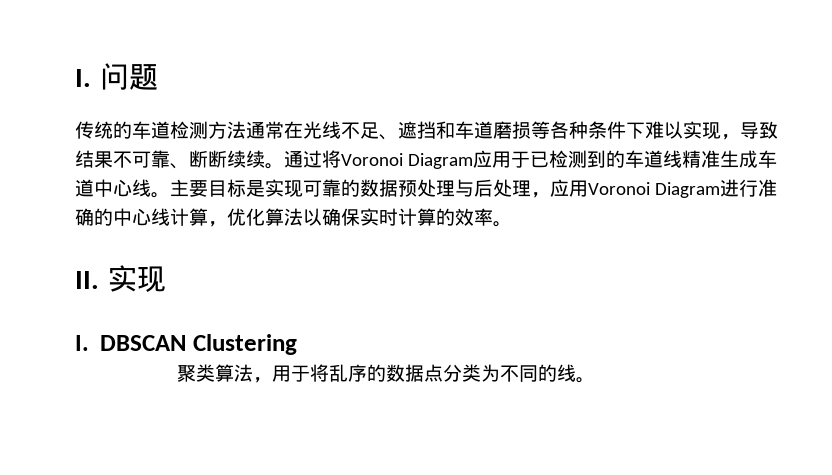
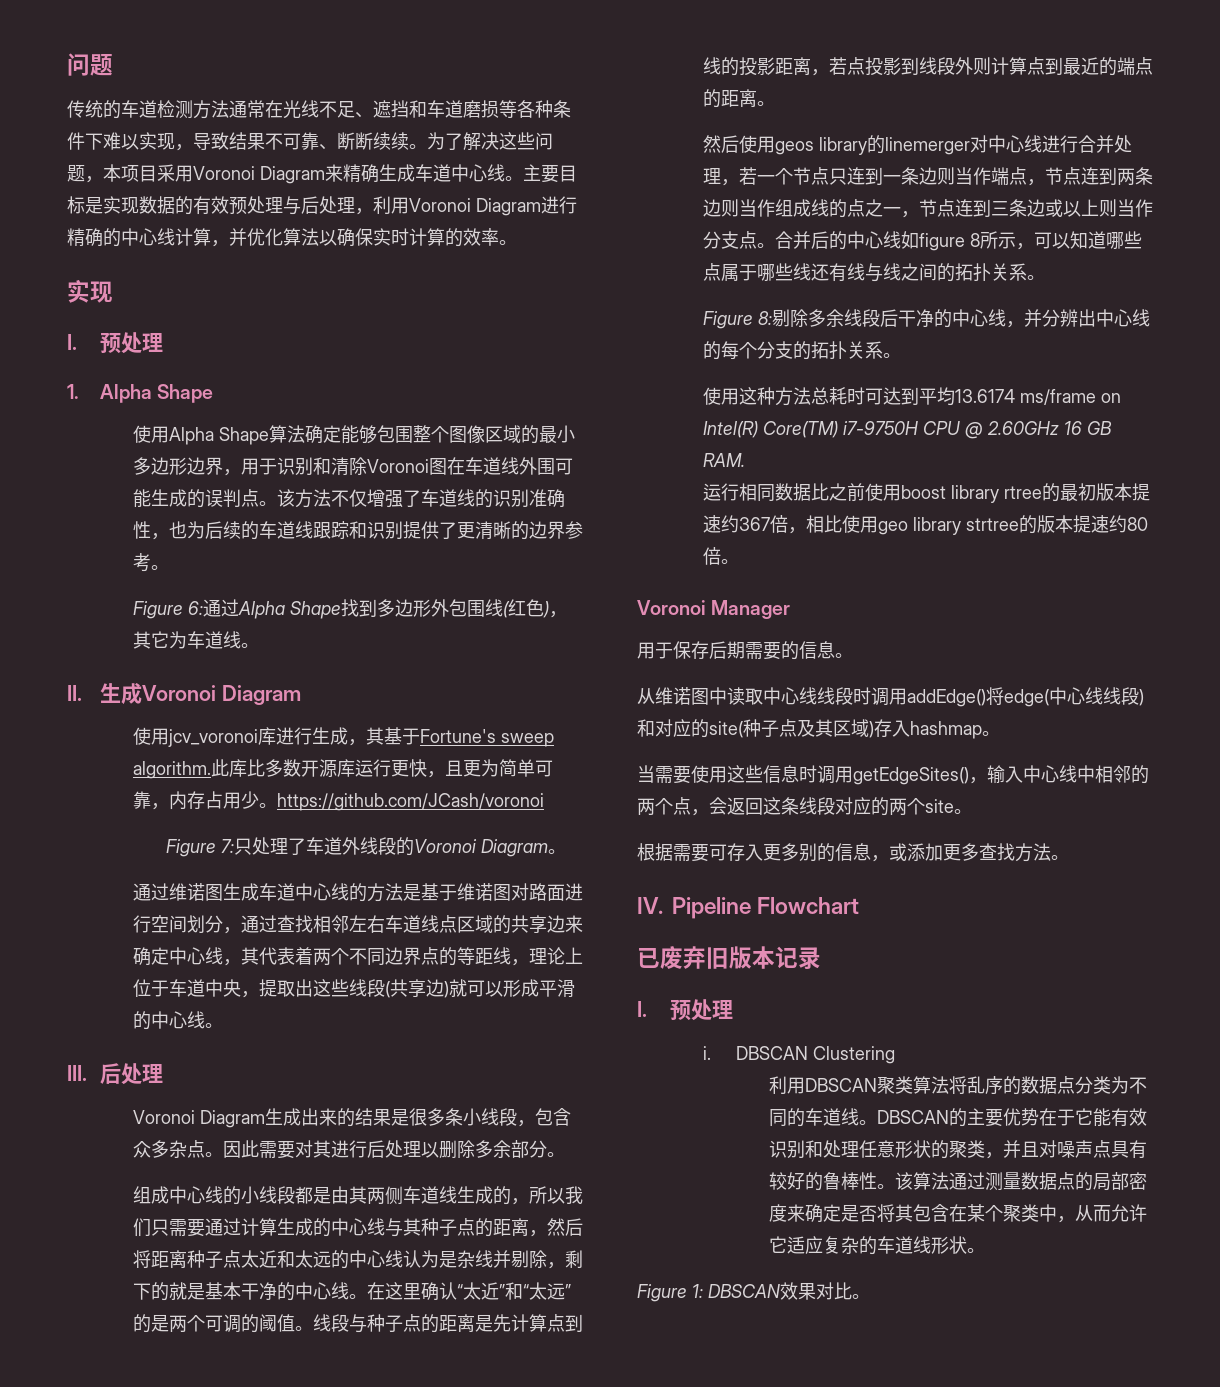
[75,69,91,87] I. -> (67, 64) none
[284,150,720,169] 通过将Voronoi Diagram应用于已检测到的车道线精准 -> [427,132,553,151] [67,164,379,184] 为了解决这些问题，本项目采用Voronoi Diagram来精确
[303,179,398,197] 可靠的数据 -> [139,196,229,215] 数据的有效
[550,179,569,197] 应 -> [373,196,391,214] 利
[757,179,777,197] 准 -> [67,228,85,246] 精
(227, 224) none -> [229,228,247,246] 并
[75,271,99,289] II. -> (517, 242) none
(89, 343) none -> [99,332,163,354] [67,384,214,403] [132,425,575,445] [132,457,573,476] [132,489,565,508] [132,521,583,540] [132,553,169,572] [132,599,567,619] [132,631,259,649] [67,682,301,705] [132,727,554,747] [132,759,553,779] [132,791,544,811] [165,837,566,857] [132,883,583,902] [132,915,583,934] [132,947,583,966] [132,979,575,998] [132,1011,223,1030] [67,1063,163,1085] [132,1108,571,1128] [132,1140,565,1159] [132,1186,583,1205] [132,1218,583,1237] [132,1250,583,1269] [132,1282,571,1301] [132,1314,583,1333] [702,57,1153,76] [702,89,775,108] [702,135,1132,155] [702,167,1153,186] [702,199,1153,218] [702,231,1142,251] [702,263,1045,282] [702,309,1150,329] [702,341,901,360] [702,387,1121,406] [702,421,1112,439] [702,453,745,467] [702,483,1150,503] [702,515,1148,535] [702,547,739,565] [637,600,791,619] [637,641,853,660] [637,687,1144,707] [637,719,1000,739] [637,765,1149,785] [637,797,972,816] [637,843,1069,862] [637,897,860,919] [637,946,821,970] [637,999,733,1021] [702,1046,711,1060] 预处理 // 1. Alpha Shape // 使用Alpha Shape算法确定能够包围整个图像区域的最小多边形边界，用于识别和清除Voronoi图在车道线外围可能生成的误判点。该方法不仅增强了车道线的识别准确性，也为后续的车道线跟踪和识别提供了更清晰的边界参考。 // Figure 6:通过Alpha Shape找到多边形外包围线(红色)，其它为车道线。 // II.生成Voronoi Diagram // 使用jcv_voronoi库进行生成，其基于Fortune's sweep algorithm.此库比多数开源库运行更快，且更为简单可靠，内存占用少。https://github.com/JCash/voronoi // Figure 7:只处理了车道外线段的Voronoi Diagram。 // 通过维诺图生成车道中心线的方法是基于维诺图对路面进行空间划分，通过查找相邻左右车道线点区域的共享边来确定中心线，其代表着两个不同边界点的等距线，理论上位于车道中央，提取出这些线段(共享边)就可以形成平滑的中心线。 // III.后处理 // Voronoi Diagram生成出来的结果是很多条小线段，包含众多杂点。因此需要对其进行后处理以删除多余部分。 // 组成中心线的小线段都是由其两侧车道线生成的，所以我们只需要通过计算生成的中心线与其种子点的距离，然后将距离种子点太近和太远的中心线认为是杂线并剔除，剩下的就是基本干净的中心线。在这里确认“太近”和“太远”的是两个可调的阈值。线段与种子点的距离是先计算点到线的投影距离，若点投影到线段外则计算点到最近的端点的距离。 // 然后使用geos library的linemerger对中心线进行合并处理，若一个节点只连到一条边则当作端点，节点连到两条边则当作组成线的点之一，节点连到三条边或以上则当作分支点。合并后的中心线如figure 8所示，可以知道哪些点属于哪些线还有线与线之间的拓扑关系。 // Figure 8:剔除多余线段后干净的中心线，并分辨出中心线的每个分支的拓扑关系。 // 使用这种方法总耗时可达到平均13.6174 ms/frame on Intel(R) Core(TM) i7-9750H CPU @ 2.60GHz 16 GB RAM. // 运行相同数据比之前使用boost library rtree的最初版本提速约367倍，相比使用geo library strtree的版本提速约80倍。 // Voronoi Manager // 用于保存后期需要的信息。 // 从维诺图中读取中心线线段时调用addEdge()将edge(中心线线段)和对应的site(种子点及其区域)存入hashmap。 // 当需要使用这些信息时调用getEdgeSites()，输入中心线中相邻的两个点，会返回这条线段对应的两个site。 // 根据需要可存入更多别的信息，或添加更多查找方法。 // IV. Pipeline Flowchart // 已废弃旧版本记录 // I.预处理 // i.
(298, 344) none -> [768,1076,877,1094] 利用DBSCAN
[252,365,310,383] ，用于 -> (949, 1085) none
[556,364,576,382] 线 -> [804,1108,1147,1127] [768,1140,1147,1159] [768,1172,1147,1191] [768,1204,1147,1223] [768,1236,985,1255] [637,1282,852,1302] 车道线。DBSCAN的主要优势在于它能有效识别和处理任意形状的聚类，并且对噪声点具有较好的鲁棒性。该算法通过测量数据点的局部密度来确定是否将其包含在某个聚类中，从而允许它适应复杂的车道线形状。 // Figure 1: DBSCAN效果对比

